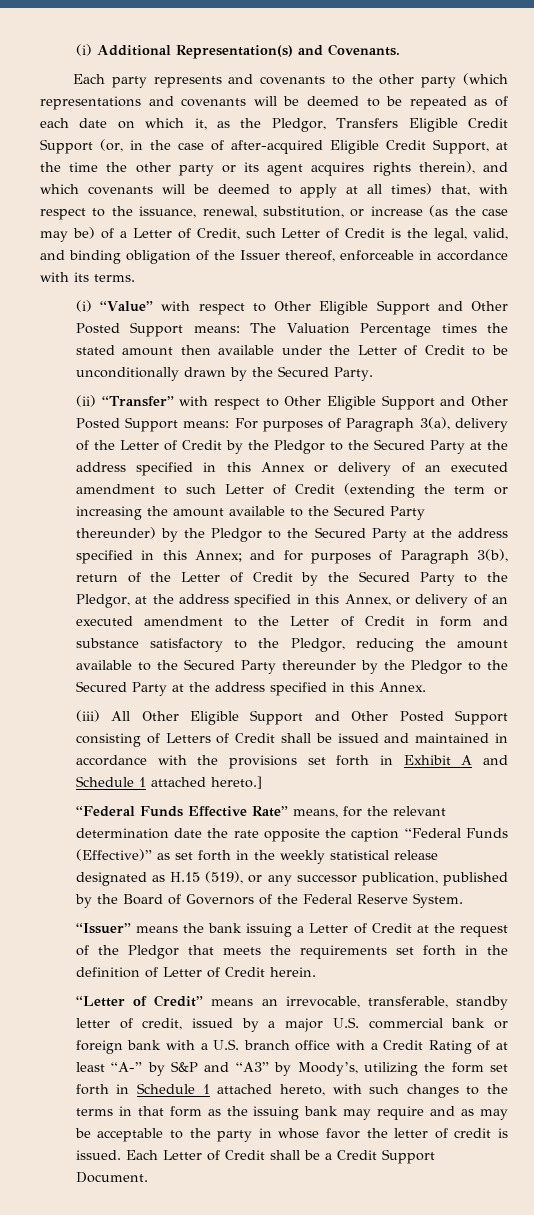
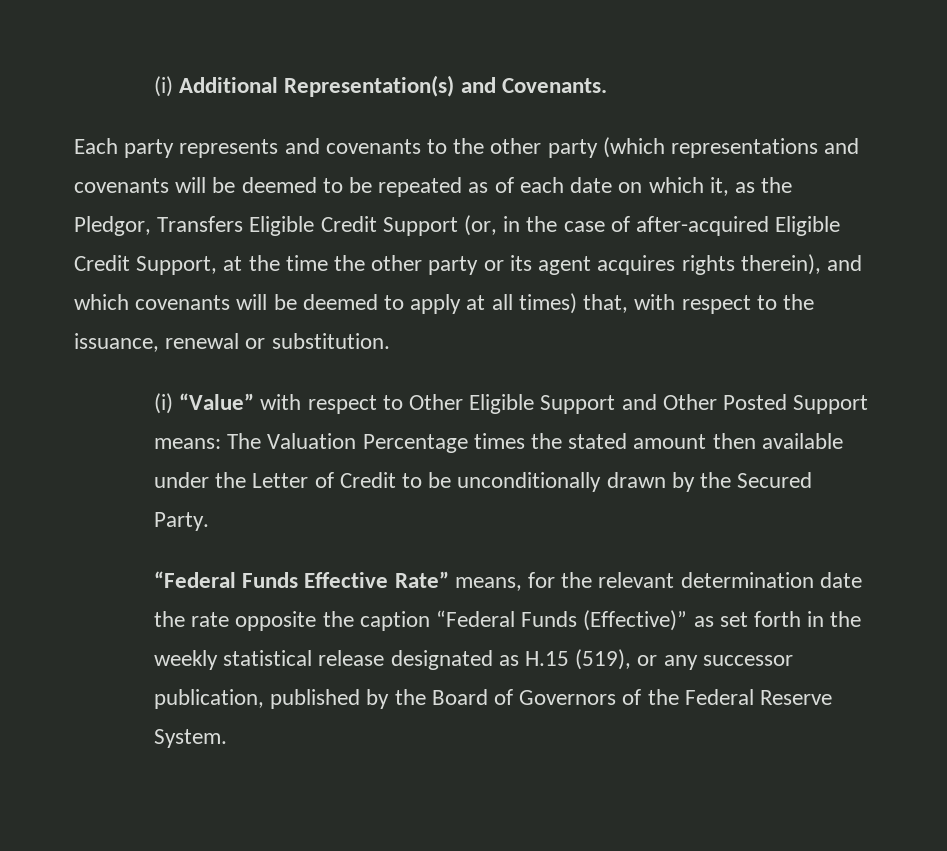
[202,205,508,218] [40,227,509,242] [40,250,508,264] [40,272,135,282] renewal, substitution, or increase (as the case may be) of a Letter of Credit, such Letter of Credit is the legal, valid, and binding obligation of the Issuer thereof, enforceable in accordance with its terms. -> [165,333,390,349] renewal or substitution.
[75,395,509,410] [75,417,508,432] [75,439,508,454] [75,462,509,476] [75,483,508,498] [75,505,425,520] [75,527,508,542] [75,549,508,564] [75,571,508,586] [75,594,509,608] [75,616,508,627] [75,638,508,652] [75,659,509,674] [75,681,426,696] [75,710,508,725] [75,733,509,747] [75,755,508,769] [75,776,262,789] // (ii) “Transfer” with respect to Other Eligible Support and Other Posted Support means: For purposes of Paragraph 3(a), delivery of the Letter of Credit by the Pledgor to the Secured Party at the address specified in this Annex or delivery of an executed amendment to such Letter of Credit (extending the term or increasing the amount available to the Secured Party thereunder) by the Pledgor to the Secured Party at the address specified in this Annex; and for purposes of Paragraph 3(b), return of the Letter of Credit by the Secured Party to the Pledgor, at the address specified in this Annex, or delivery of an executed amendment to the Letter of Credit in form and substance satisfactory to the Pledgor, reducing the amount available to the Secured Party thereunder by the Pledgor to the Secured Party at the address specified in this Annex. // (iii) All Other Eligible Support and Other Posted Support consisting of Letters of Credit shall be issued and maintained in accordance with the provisions set forth in Exhibit A and Schedule 1 attached hereto.] -> (209, 521) none
[75,923,508,937] [75,945,509,959] [75,967,316,978] [75,995,508,1010] [75,1017,508,1032] [75,1039,509,1054] [75,1061,509,1076] [75,1083,508,1098] [75,1106,508,1120] [74,1128,509,1142] [75,1149,435,1164] [75,1172,148,1183] // “Issuer” means the bank issuing a Letter of Credit at the request of the Pledgor that meets the requirements set forth in the definition of Letter of Credit herein. // “Letter of Credit” means an irrevocable, transferable, standby letter of credit, issued by a major U.S. commercial bank or foreign bank with a U.S. branch office with a Credit Rating of at least “A-” by S&P and “A3” by Moody’s, utilizing the form set forth in Schedule 1 attached hereto, with such changes to the terms in that form as the issuing bank may require and as may be acceptable to the party in whose favor the letter of credit is issued. Each Letter of Credit shall be a Credit Support Document. -> (227, 738) none

